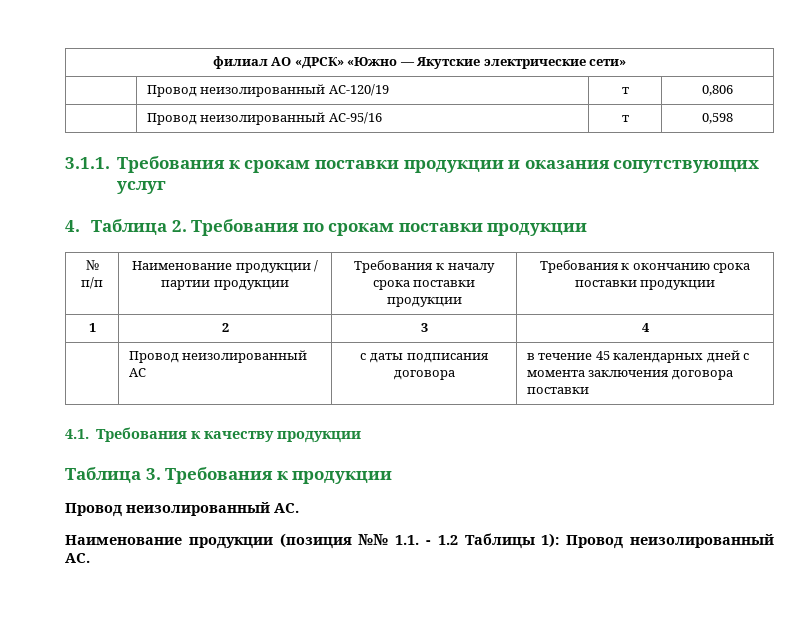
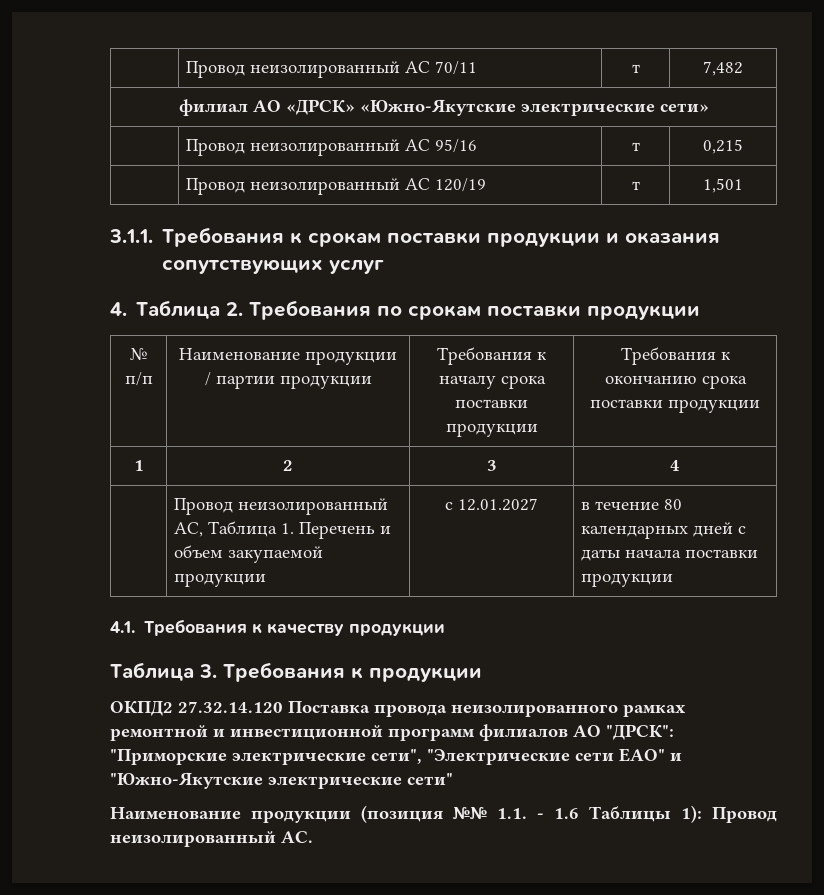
[212,56,481,69] филиал АО «ДРСК» «Южно — Якутские -> [186,61,478,78] [631,64,640,73] [703,61,743,76] [178,99,516,116] | Провод неизолированный АС 70/11 | т | 7,482 // филиал АО «ДРСК» «Южно-Якутские
[328,84,389,96] [621,87,629,94] [702,85,733,96] [146,112,382,125] [621,115,629,122] [702,113,733,124] АС-120/19 | т | 0,806 // | Провод неизолированный АС-95/16 | т | 0,598 -> [405,139,478,153] [631,142,640,151] [703,139,743,154] [186,178,487,195] [631,181,640,190] [703,178,743,193] АС 95/16 | т | 0,215 // | Провод неизолированный АС 120/19 | т | 1,501
[128,368,146,377] [360,353,489,363] [393,370,455,380] АС | с даты подписания договора -> [174,521,392,539] [174,545,324,563] [174,573,267,587] [445,498,538,511] АС, Таблица 1. Перечень и объем закупаемой продукции | с 12.01.2027
[595,351,610,360] 45 -> [664,499,683,510] 80
[526,370,733,380] [526,387,589,394] момента заключения договора поставки -> [581,549,759,561] [581,573,674,587] даты начала поставки продукции
[65,502,299,517] Провод неизолированный АС. -> [110,701,686,717] [110,724,674,741] [110,748,682,765] [110,772,453,789] ОКПД2 27.32.14.120 Поставка провода неизолированного рамках ремонтной и инвестиционной программ филиалов АО "ДРСК": "Приморские электрические сети", "Электрические сети ЕАО" и "Южно-Якутские электрические сети"
[437,535,458,545] 1.2 -> [554,808,579,819] 1.6

